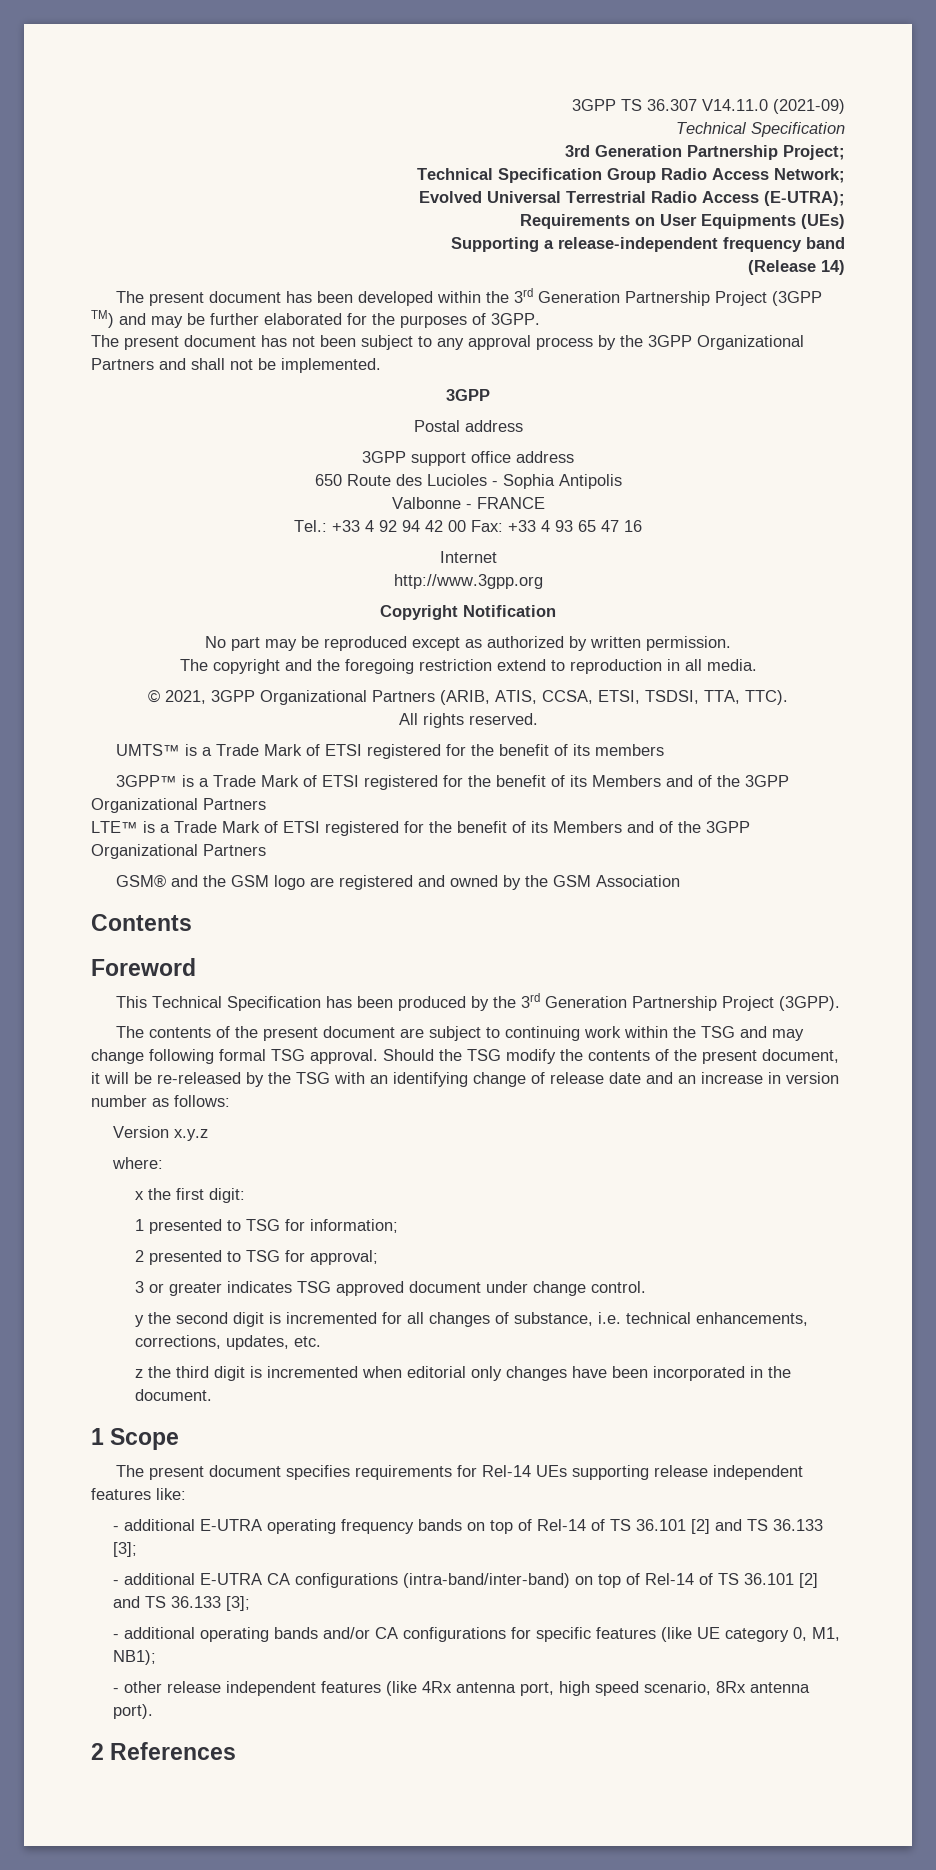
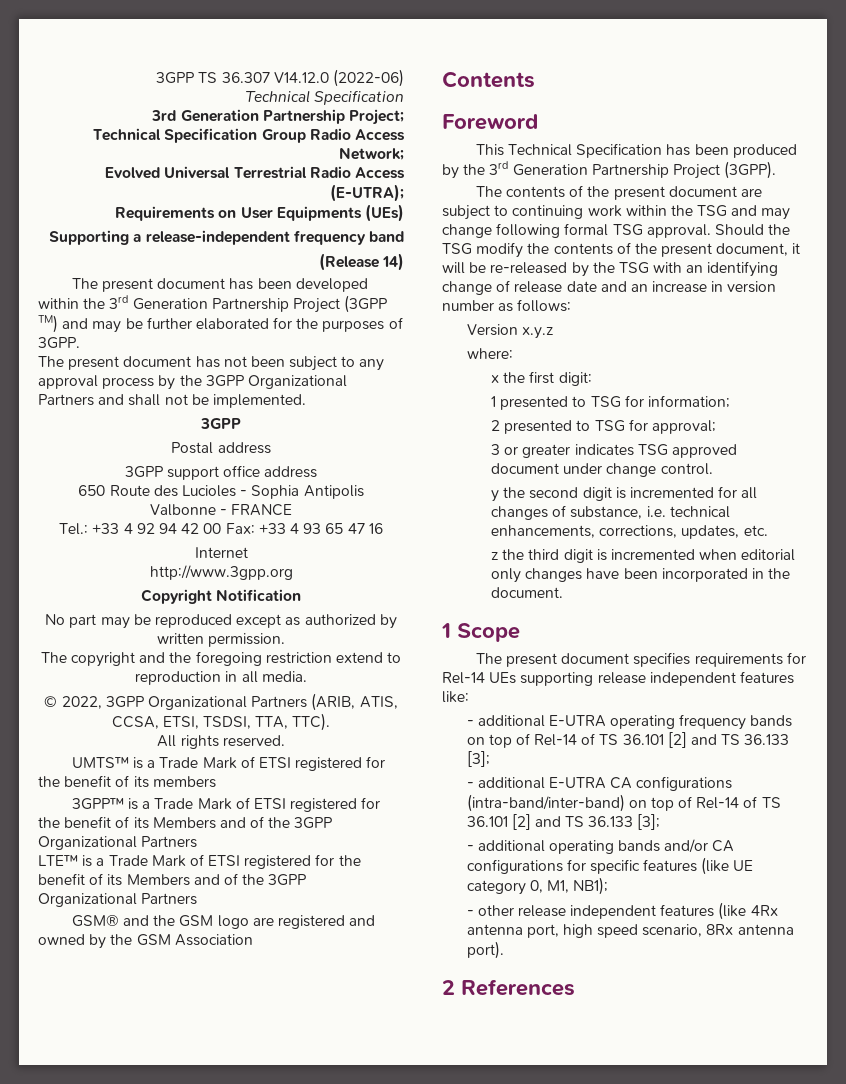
[702,99,845,114] V14.11.0 (2021-09) -> [273,69,404,87] V14.12.0 (2022-06)
[165,690,206,704] 2021, -> [61,696,102,709] 2022,

